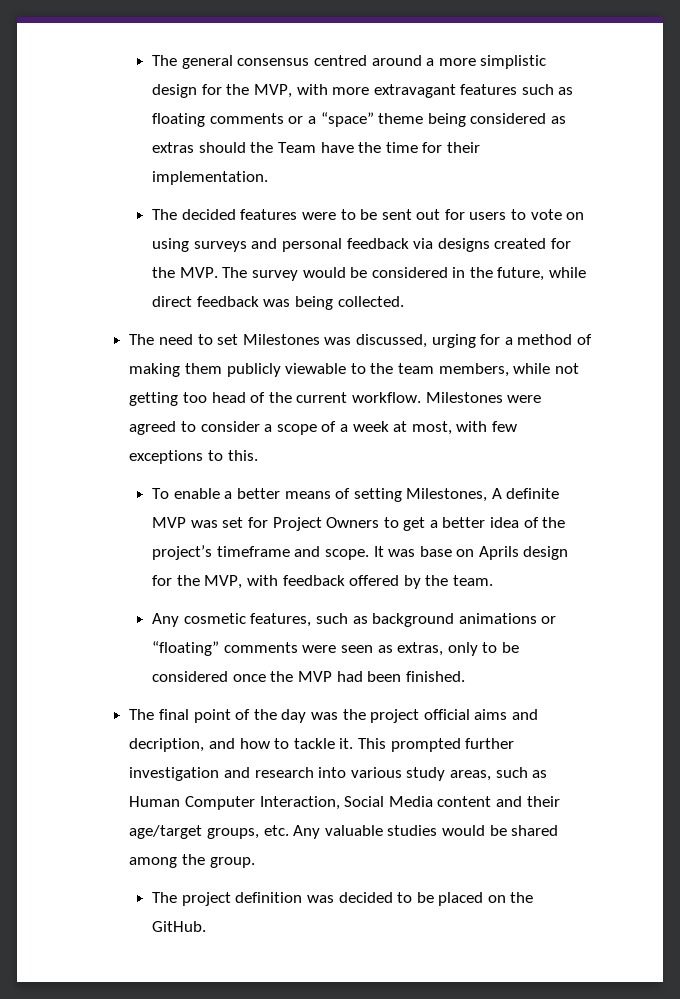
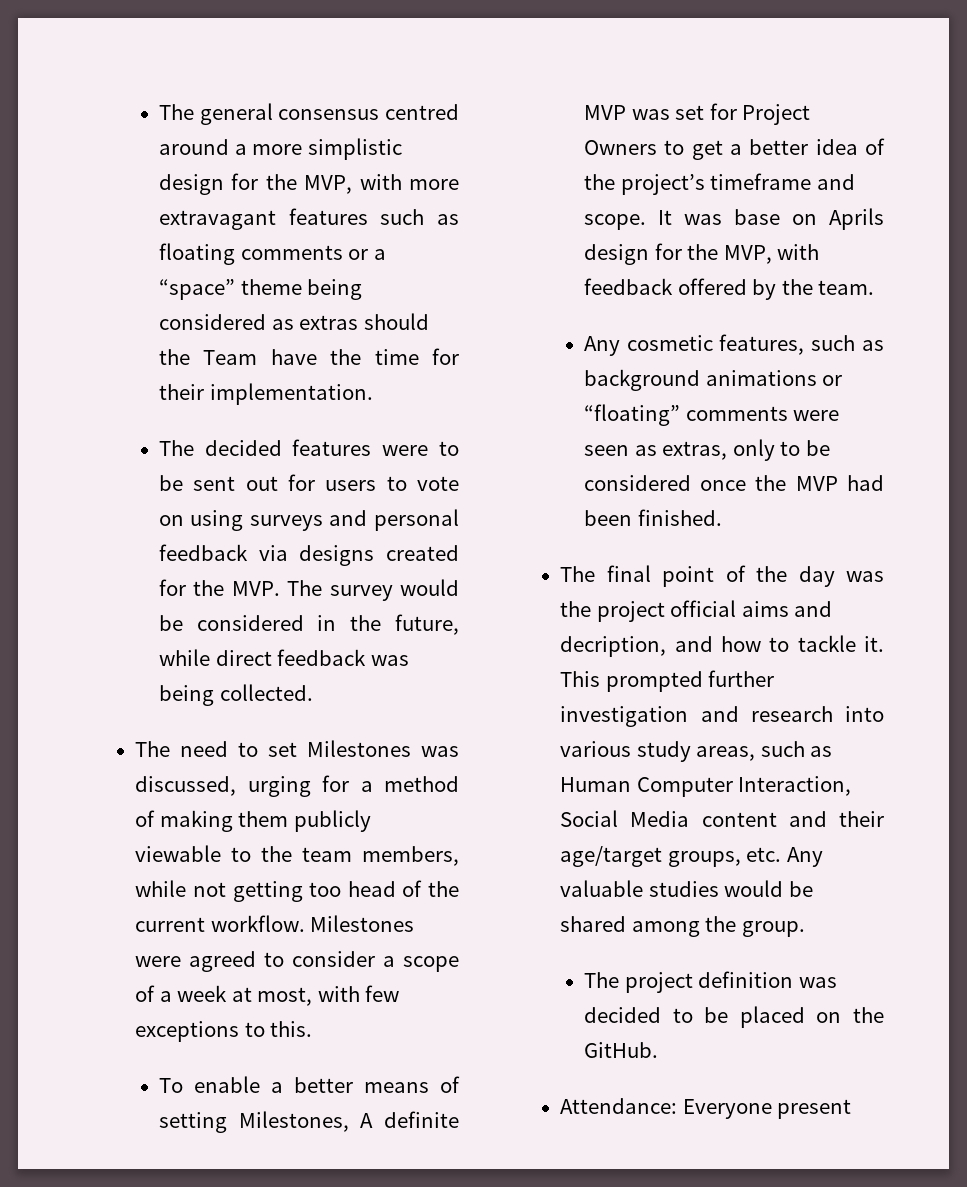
(207, 926) none -> [560,1098,852,1119] // Attendance: Everyone present

